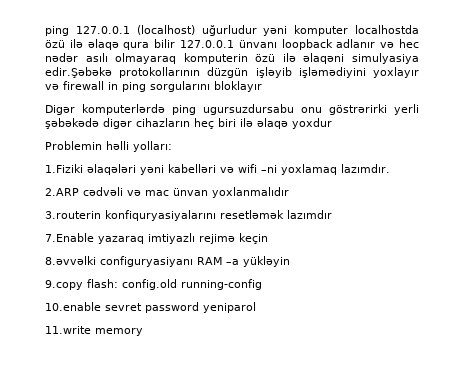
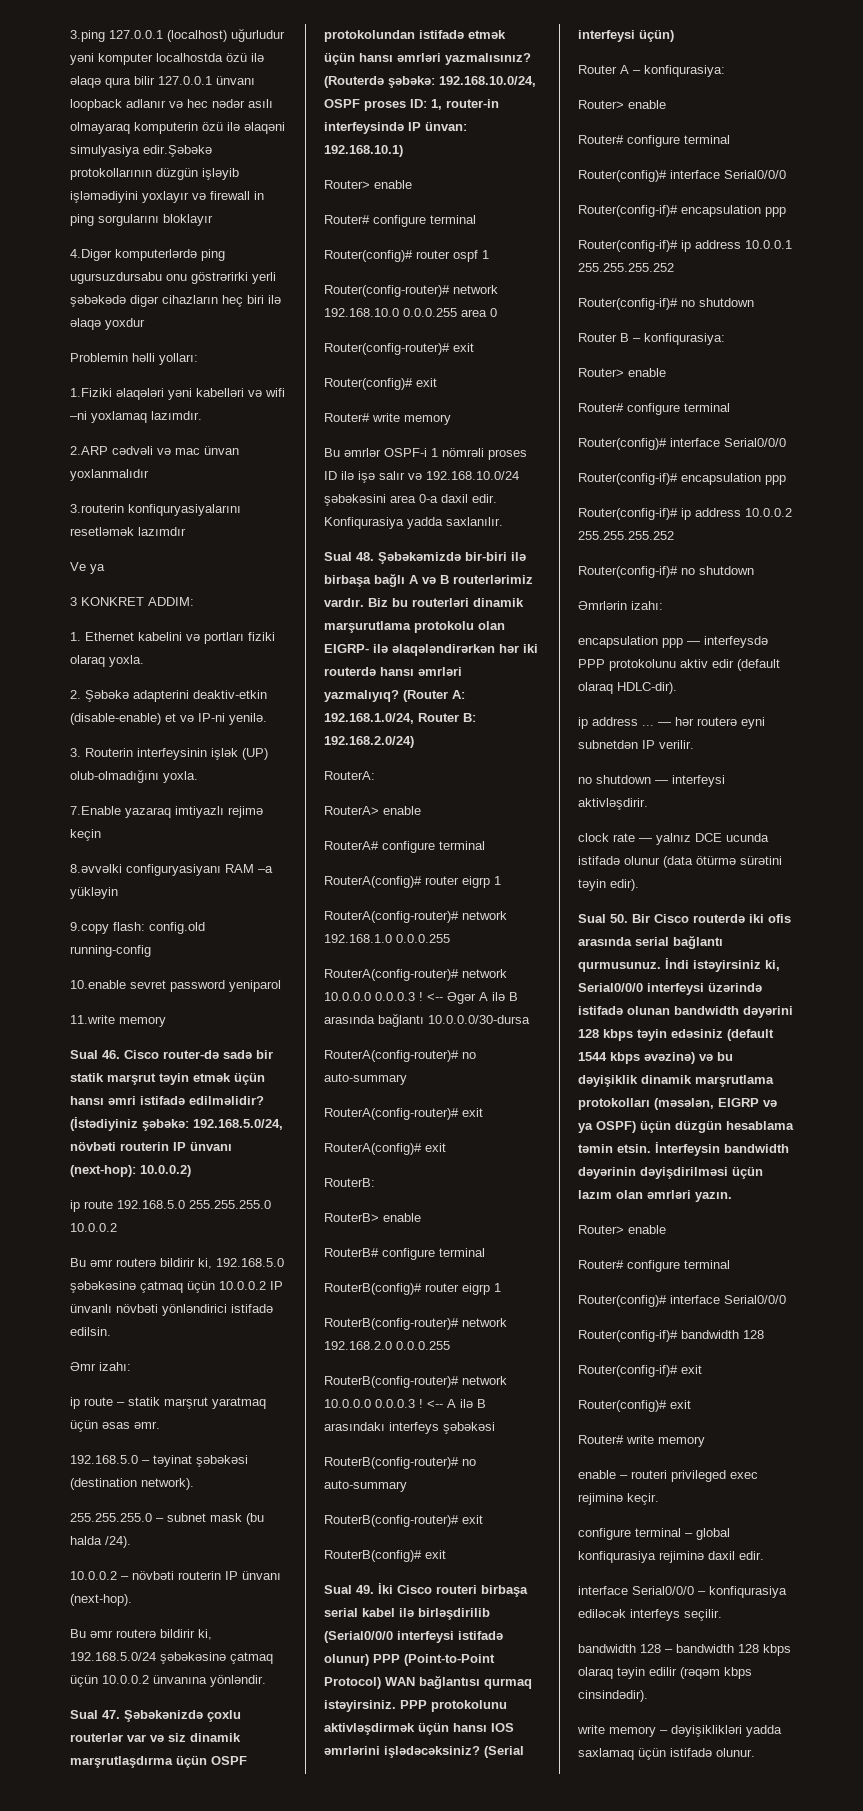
[45,26,69,36] ping -> [70,30,105,42] 3.ping
[45,105,75,115] Digər -> [70,249,112,261] 4.Digər
(332, 214) none -> [70,562,105,574] [70,597,194,606] [70,632,275,644] [70,655,144,667] [70,690,267,702] [70,713,267,725] [70,748,268,760] [70,769,198,783] // Ve ya // 3 KONKRET ADDIM: // 1. Ethernet kabelini və portları fiziki olaraq yoxla. // 2. Şəbəkə adapterini deaktiv-etkin (disable-enable) et və IP-ni yenilə. // 3. Routerin interfeysinin işlək (UP) olub-olmadığını yoxla.
(143, 332) none -> [70,1050,273,1059] [70,1072,265,1085] [70,1096,264,1105] [70,1116,283,1131] [70,1141,232,1151] [70,1165,191,1177] [70,1200,271,1212] [70,1223,117,1232] [70,1258,284,1269] [70,1281,283,1293] [70,1304,273,1316] [70,1327,111,1336] [70,1362,131,1371] [70,1397,266,1409] [70,1420,160,1432] [70,1455,248,1467] [70,1478,194,1490] [70,1513,264,1525] [70,1536,131,1548] [70,1571,281,1580] [70,1594,132,1606] [70,1629,212,1640] [70,1652,273,1664] [70,1675,266,1687] [70,1710,241,1722] [70,1733,241,1742] [70,1755,247,1768] [324,30,506,42] [324,52,531,65] [324,76,536,88] [324,99,499,111] [324,121,467,134] [324,145,403,157] [324,180,412,189] [324,215,476,227] [324,250,489,262] [324,285,498,297] [324,308,497,317] [324,343,474,355] [324,378,437,390] [324,413,451,425] [324,448,527,460] [324,471,519,483] [324,494,497,506] [324,517,503,529] [324,552,526,564] [324,574,533,587] [324,598,524,607] [324,621,505,633] [324,644,538,656] [324,667,462,676] [324,690,465,702] [324,713,476,724] [324,736,414,748] [324,771,375,780] [324,806,421,815] [324,841,485,853] [324,876,501,888] [324,911,507,923] [324,934,450,943] [324,969,507,981] [324,992,518,1004] [324,1013,530,1027] [324,1050,476,1062] [324,1073,407,1085] [324,1108,483,1120] [324,1143,446,1155] [324,1178,375,1187] [324,1213,421,1222] [324,1248,485,1260] [324,1283,501,1295] [324,1318,507,1330] [324,1341,450,1350] [324,1376,507,1388] [324,1399,486,1408] [324,1422,495,1434] [324,1457,476,1469] [324,1480,407,1492] [324,1515,483,1527] [324,1550,446,1562] [324,1582,528,1597] [324,1608,490,1620] [324,1631,503,1643] [324,1654,495,1666] [324,1676,532,1689] [324,1700,507,1712] [324,1722,514,1735] [324,1746,524,1758] [578,29,674,42] [578,65,725,77] [578,100,666,109] [578,135,730,147] [578,170,786,182] [578,205,786,217] [578,240,792,252] [578,263,674,272] [578,298,754,310] [578,333,725,345] [578,368,666,377] [578,403,730,415] [578,438,786,450] [578,473,786,485] [578,508,792,520] [578,531,674,540] [578,566,754,578] [578,601,663,610] [578,636,768,648] [578,659,780,671] [578,682,677,694] [578,717,765,729] [578,740,694,749] [578,775,725,787] [578,798,648,810] [578,833,769,845] [578,856,782,868] [578,879,639,891] [578,914,791,923] [578,936,723,949] [578,957,780,972] [578,982,762,995] [578,1006,793,1018] [578,1029,774,1041] [578,1052,733,1064] [578,1075,774,1087] [578,1098,777,1110] [578,1120,794,1133] [578,1141,789,1156] [578,1166,763,1179] [578,1190,732,1202] [578,1225,666,1234] [578,1260,730,1272] [578,1295,786,1307] [578,1330,764,1342] [578,1365,702,1377] [578,1400,691,1412] [578,1435,705,1447] [578,1470,758,1482] [578,1493,659,1505] [578,1528,730,1540] [578,1551,764,1563] [578,1586,787,1598] [578,1609,722,1621] [578,1644,791,1656] [578,1667,752,1679] [578,1690,648,1702] [577,1725,782,1737] [578,1748,755,1760] // Sual 46. Cisco router-də sadə bir statik marşrut təyin etmək üçün hansı əmri istifadə edilməlidir? (İstədiyiniz şəbəkə: 192.168.5.0/24, növbəti routerin IP ünvanı (next-hop): 10.0.0.2) // ip route 192.168.5.0 255.255.255.0 10.0.0.2 // Bu əmr routerə bildirir ki, 192.168.5.0 şəbəkəsinə çatmaq üçün 10.0.0.2 IP ünvanlı növbəti yönləndirici istifadə edilsin. // Əmr izahı: // ip route – statik marşrut yaratmaq üçün əsas əmr. // 192.168.5.0 – təyinat şəbəkəsi (destination network). // 255.255.255.0 – subnet mask (bu halda /24). // 10.0.0.2 – növbəti routerin IP ünvanı (next-hop). // Bu əmr routerə bildirir ki, 192.168.5.0/24 şəbəkəsinə çatmaq üçün 10.0.0.2 ünvanına yönləndir. // Sual 47. Şəbəkənizdə çoxlu routerlər var və siz dinamik marşrutlaşdırma üçün OSPF protokolundan istifadə etmək üçün hansı əmrləri yazmalısınız? (Routerdə şəbəkə: 192.168.10.0/24, OSPF proses ID: 1, router-in interfeysində IP ünvan: 192.168.10.1) // Router> enable // Router# configure terminal // Router(config)# router ospf 1 // Router(config-router)# network 192.168.10.0 0.0.0.255 area 0 // Router(config-router)# exit // Router(config)# exit // Router# write memory // Bu əmrlər OSPF-i 1 nömrəli proses ID ilə işə salır və 192.168.10.0/24 şəbəkəsini area 0-a daxil edir. Konfiqurasiya yadda saxlanılır. // Sual 48. Şəbəkəmizdə bir-biri ilə birbaşa bağlı A və B routerlərimiz vardır. Biz bu routerləri dinamik marşurutlama protokolu olan EIGRP- ilə əlaqələndirərkən hər iki routerdə hansı əmrləri yazmalıyıq? (Router A: 192.168.1.0/24, Router B: 192.168.2.0/24) // RouterA: // RouterA> enable // RouterA# configure terminal // RouterA(config)# router eigrp 1 // RouterA(config-router)# network 192.168.1.0 0.0.0.255 // RouterA(config-router)# network 10.0.0.0 0.0.0.3 ! <-- Əgər A ilə B arasında bağlantı 10.0.0.0/30-dursa // RouterA(config-router)# no auto-summary // RouterA(config-router)# exit // RouterA(config)# exit // RouterB: // RouterB> enable // RouterB# configure terminal // RouterB(config)# router eigrp 1 // RouterB(config-router)# network 192.168.2.0 0.0.0.255 // RouterB(config-router)# network 10.0.0.0 0.0.0.3 ! <-- A ilə B arasındakı interfeys şəbəkəsi // RouterB(config-router)# no auto-summary // RouterB(config-router)# exit // RouterB(config)# exit // Sual 49. İki Cisco routeri birbaşa serial kabel ilə birləşdirilib (Serial0/0/0 interfeysi istifadə olunur) PPP (Point-to-Point Protocol) WAN bağlantısı qurmaq istəyirsiniz. PPP protokolunu aktivləşdirmək üçün hansı IOS əmrlərini işlədəcəksiniz? (Serial interfeysi üçün) // Router A – konfiqurasiya: // Router> enable // Router# configure terminal // Router(config)# interface Serial0/0/0 // Router(config-if)# encapsulation ppp // Router(config-if)# ip address 10.0.0.1 255.255.255.252 // Router(config-if)# no shutdown // Router B – konfiqurasiya: // Router> enable // Router# configure terminal // Router(config)# interface Serial0/0/0 // Router(config-if)# encapsulation ppp // Router(config-if)# ip address 10.0.0.2 255.255.255.252 // Router(config-if)# no shutdown // Əmrlərin izahı: // encapsulation ppp — interfeysdə PPP protokolunu aktiv edir (default olaraq HDLC-dir). // ip address ... — hər routerə eyni subnetdən IP verilir. // no shutdown — interfeysi aktivləşdirir. // clock rate — yalnız DCE ucunda istifadə olunur (data ötürmə sürətini təyin edir). // Sual 50. Bir Cisco routerdə iki ofis arasında serial bağlantı qurmusunuz. İndi istəyirsiniz ki, Serial0/0/0 interfeysi üzərində istifadə olunan bandwidth dəyərini 128 kbps təyin edəsiniz (default 1544 kbps əvəzinə) və bu dəyişiklik dinamik marşrutlama protokolları (məsələn, EIGRP və ya OSPF) üçün düzgün hesablama təmin etsin. İnterfeysin bandwidth dəyərinin dəyişdirilməsi üçün lazım olan əmrləri yazın. // Router> enable // Router# configure terminal // Router(config)# interface Serial0/0/0 // Router(config-if)# bandwidth 128 // Router(config-if)# exit // Router(config)# exit // Router# write memory // enable – routeri privileged exec rejiminə keçir. // configure terminal – global konfiqurasiya rejiminə daxil edir. // interface Serial0/0/0 – konfiqurasiya ediləcək interfeys seçilir. // bandwidth 128 – bandwidth 128 kbps olaraq təyin edilir (rəqəm kbps cinsindədir). // write memory – dəyişiklikləri yadda saxlamaq üçün istifadə olunur.

